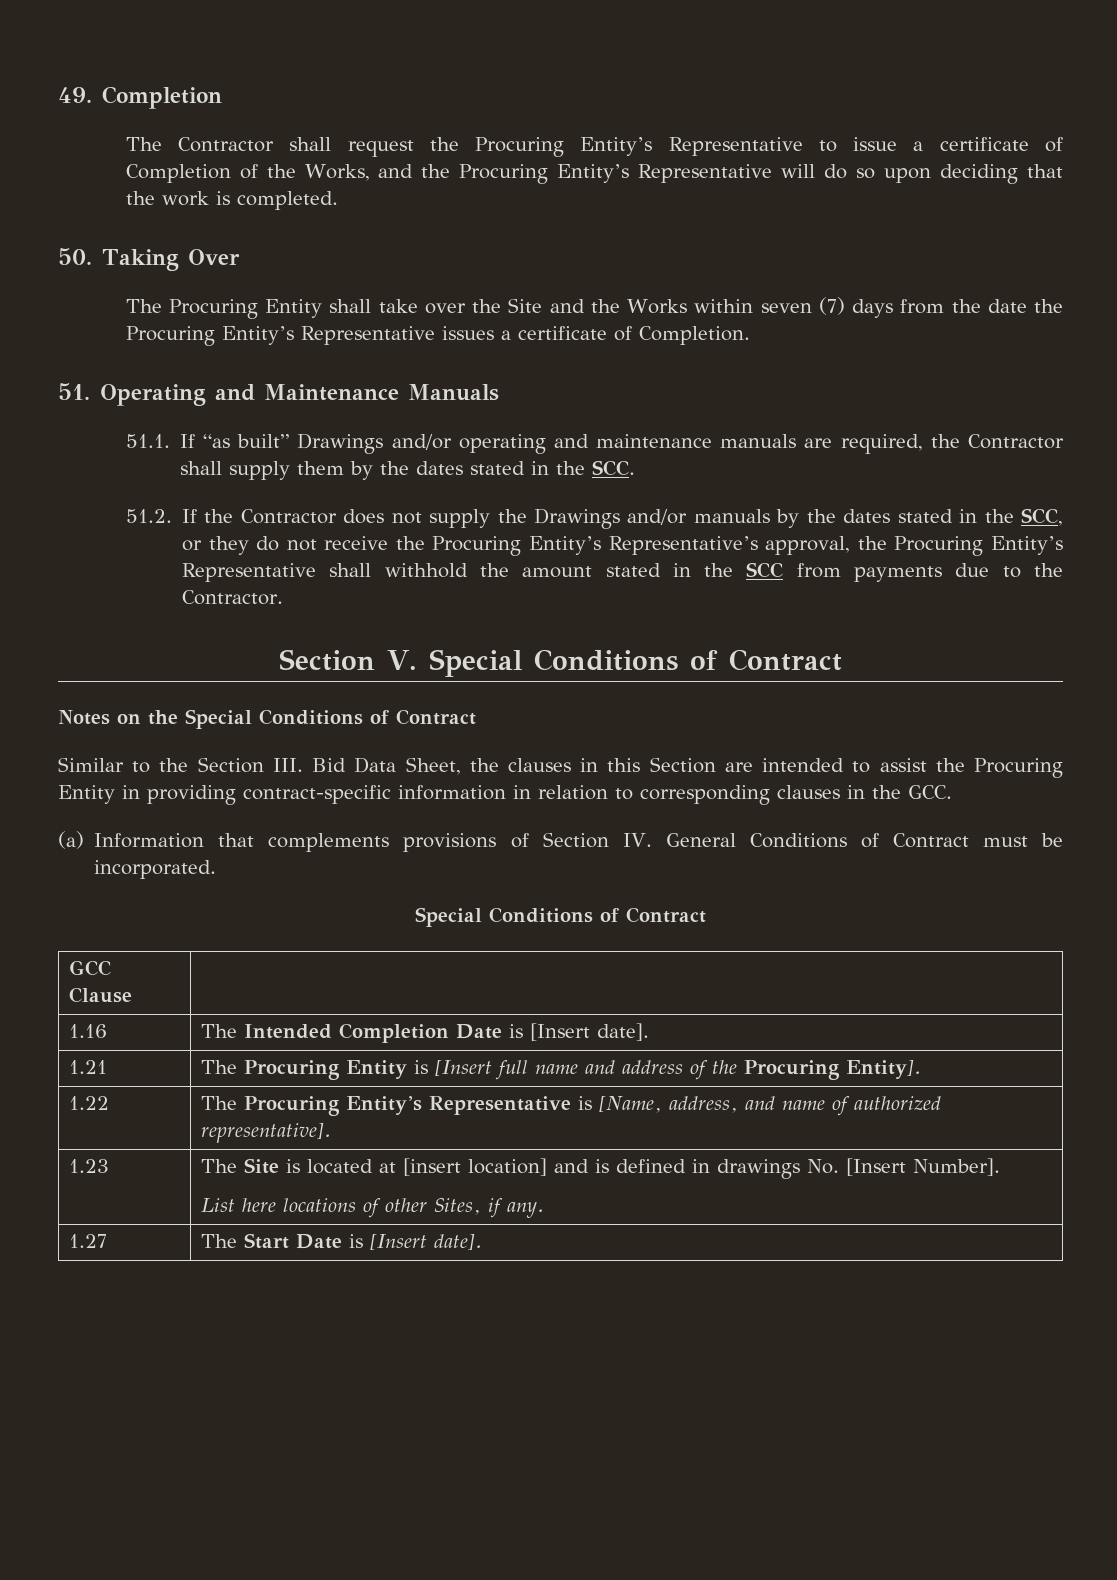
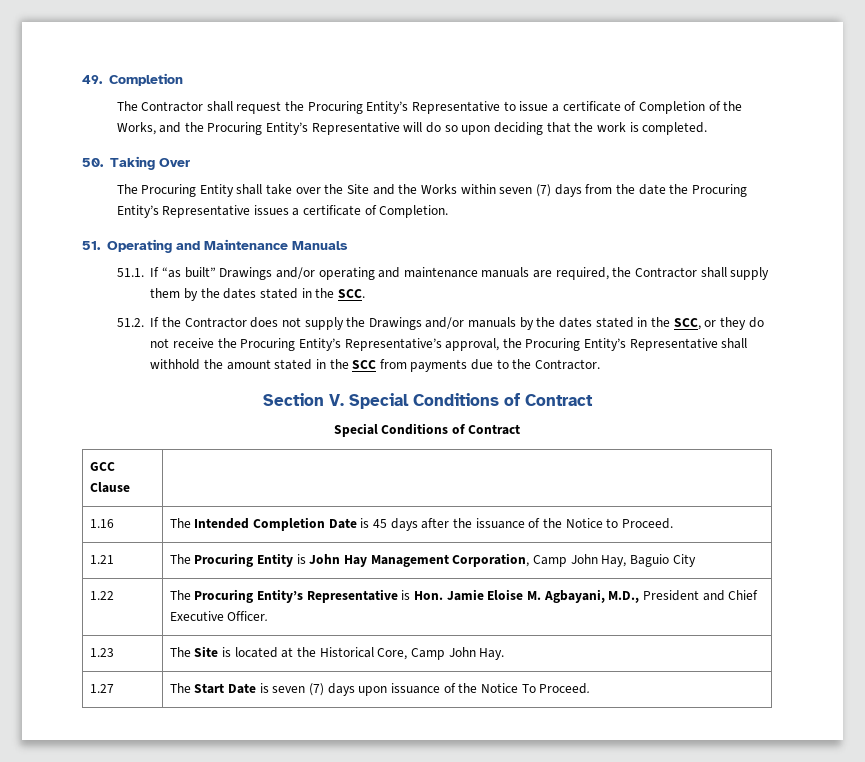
[58,709,476,729] [58,757,1063,778] [58,785,952,805] [58,831,1063,852] [94,860,217,879] // Notes on the Special Conditions of Contract // Similar to the Section III. Bid Data Sheet, the clauses in this Section are intended to assist the Procuring Entity in providing contract-specific information in relation to corresponding clauses in the GCC. // (a) Information that complements provisions of Section IV. General Conditions of Contract must be incorporated. -> (593, 400) none
[529,1023,649,1041] [Insert date]. -> [373,518,673,531] 45 days after the issuance of the Notice to Proceed.
[434,1059,921,1080] [Insert full name and address of the Procuring Entity]. -> [309,553,696,567] John Hay Management Corporation, Camp John Hay, Baguio City
[598,1095,941,1116] [200,1122,331,1143] [Name, address, and name of authorized representative]. -> [414,589,759,603] [169,611,269,621] Hon. Jamie Eloise M. Agbayani, M.D., President and Chief Executive Officer.
[402,1158,1000,1179] [200,1198,544,1218] [insert location] and is defined in drawings No. [Insert Number]. // List here locations of other Sites, if any. -> [297,647,505,660] the Historical Core, Camp John Hay.
[369,1233,482,1250] [Insert date]. -> [272,683,591,696] seven (7) days upon issuance of the Notice To Proceed.

